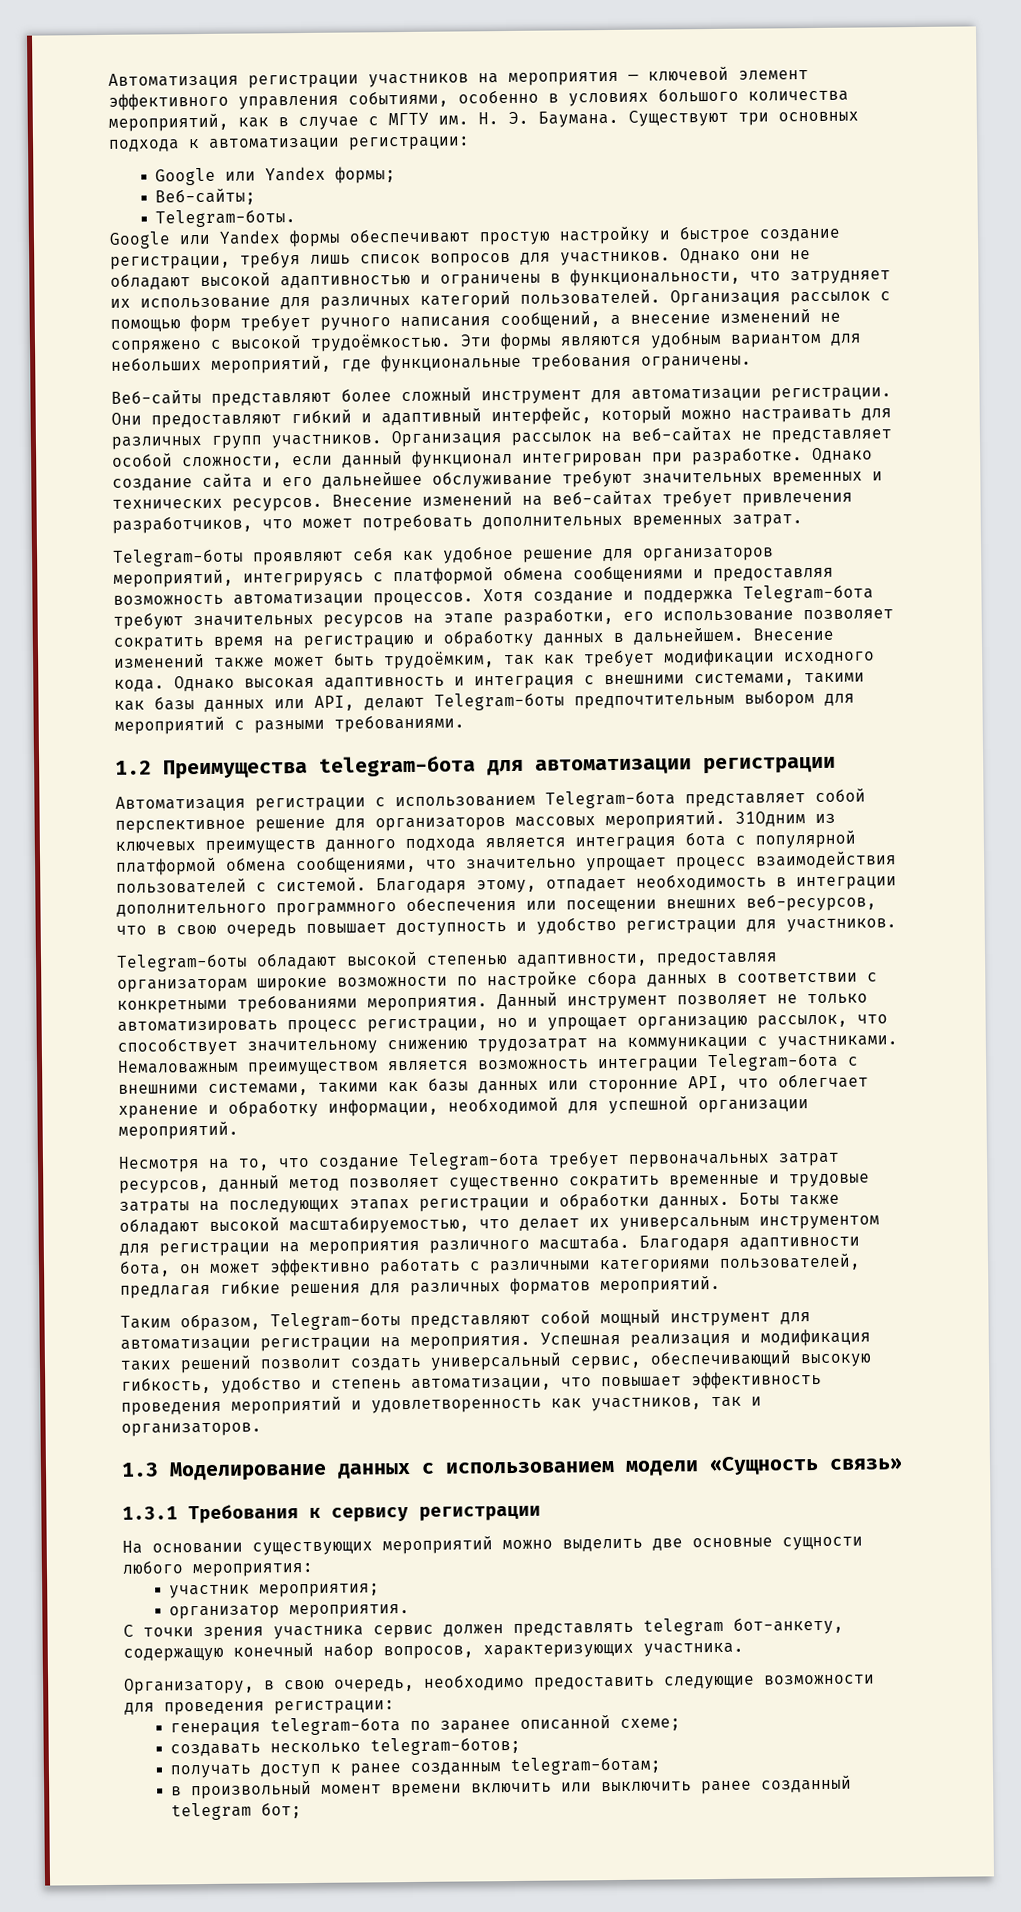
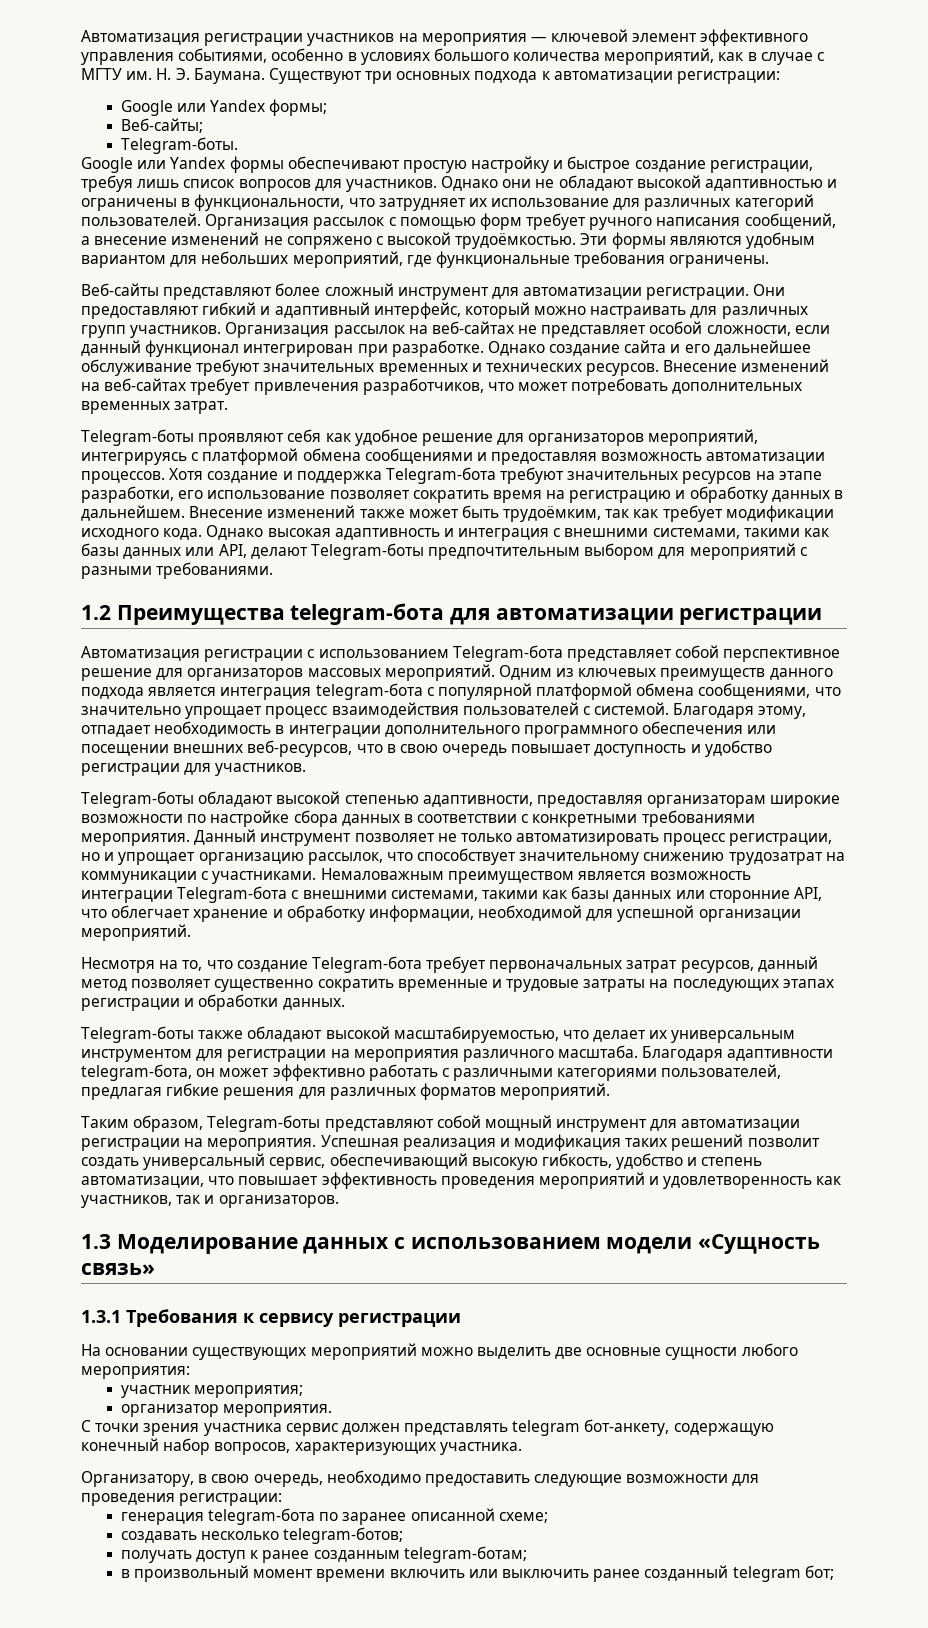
[735,811,806,827] 31Одним -> [498,665,552,680] Одним
[685,831,726,847] бота -> [315,683,423,700] telegram-бота
[739,1192,780,1205] Боты -> [81,1026,194,1043] // Telegram-боты
[119,1260,171,1277] бота, -> [81,1064,192,1081] telegram-бота,

